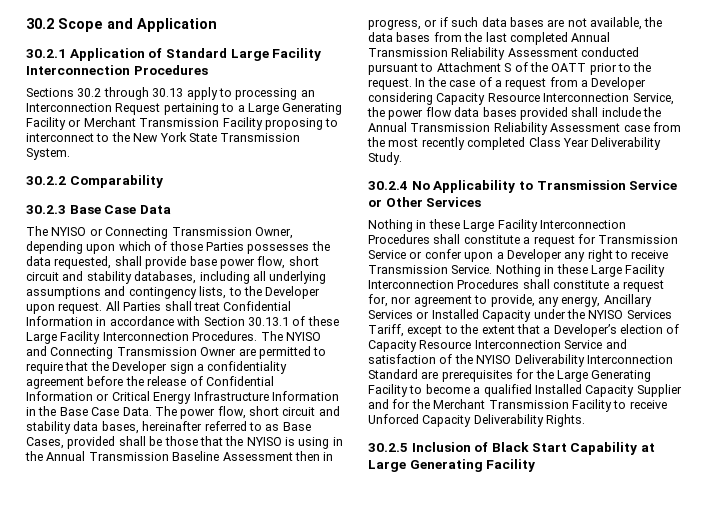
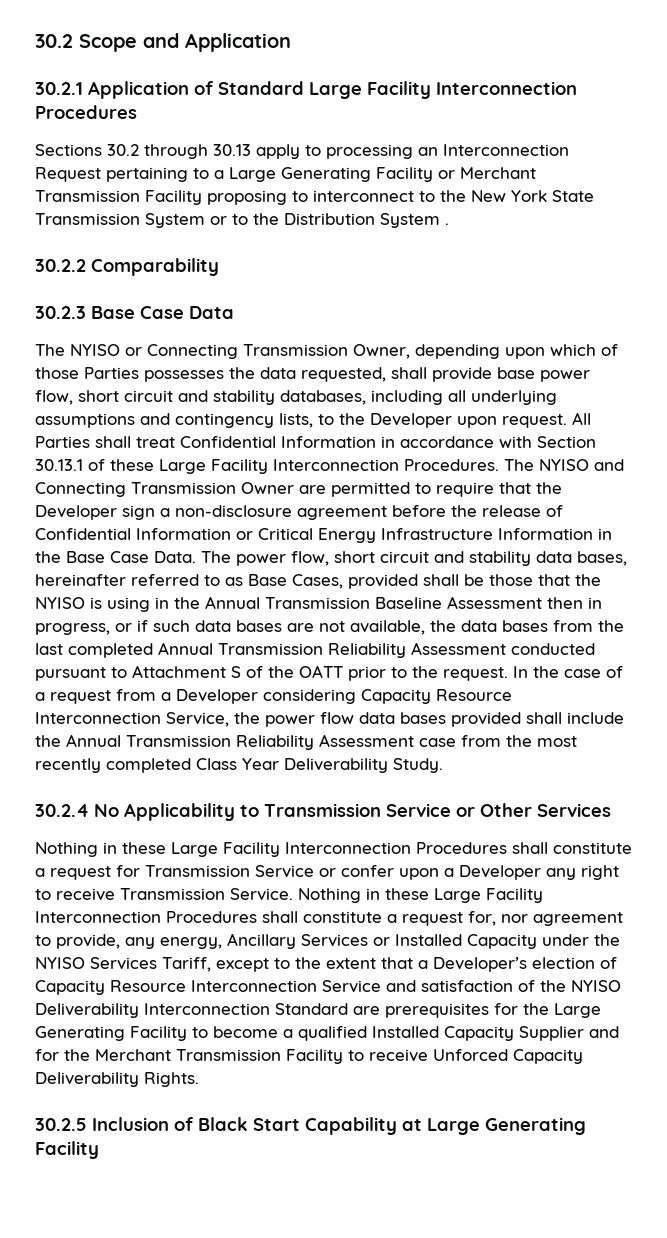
[26,148,70,160] System. -> [145,213,449,228] System or to the Distribution System .
[207,361,288,374] confidentiality -> [175,505,292,517] non-disclosure

